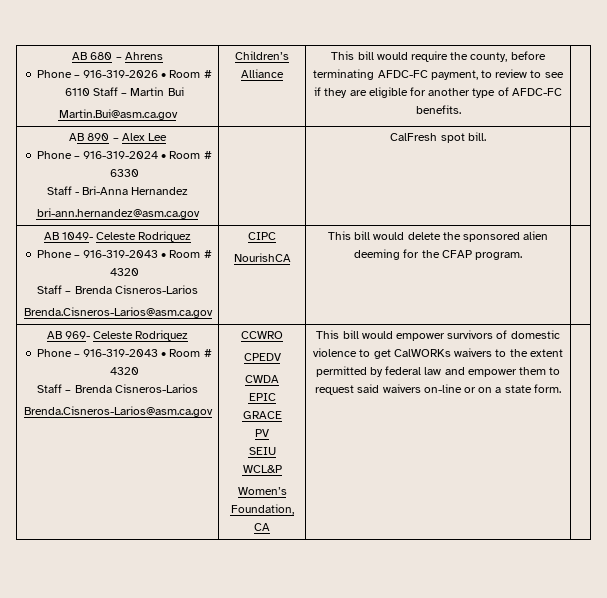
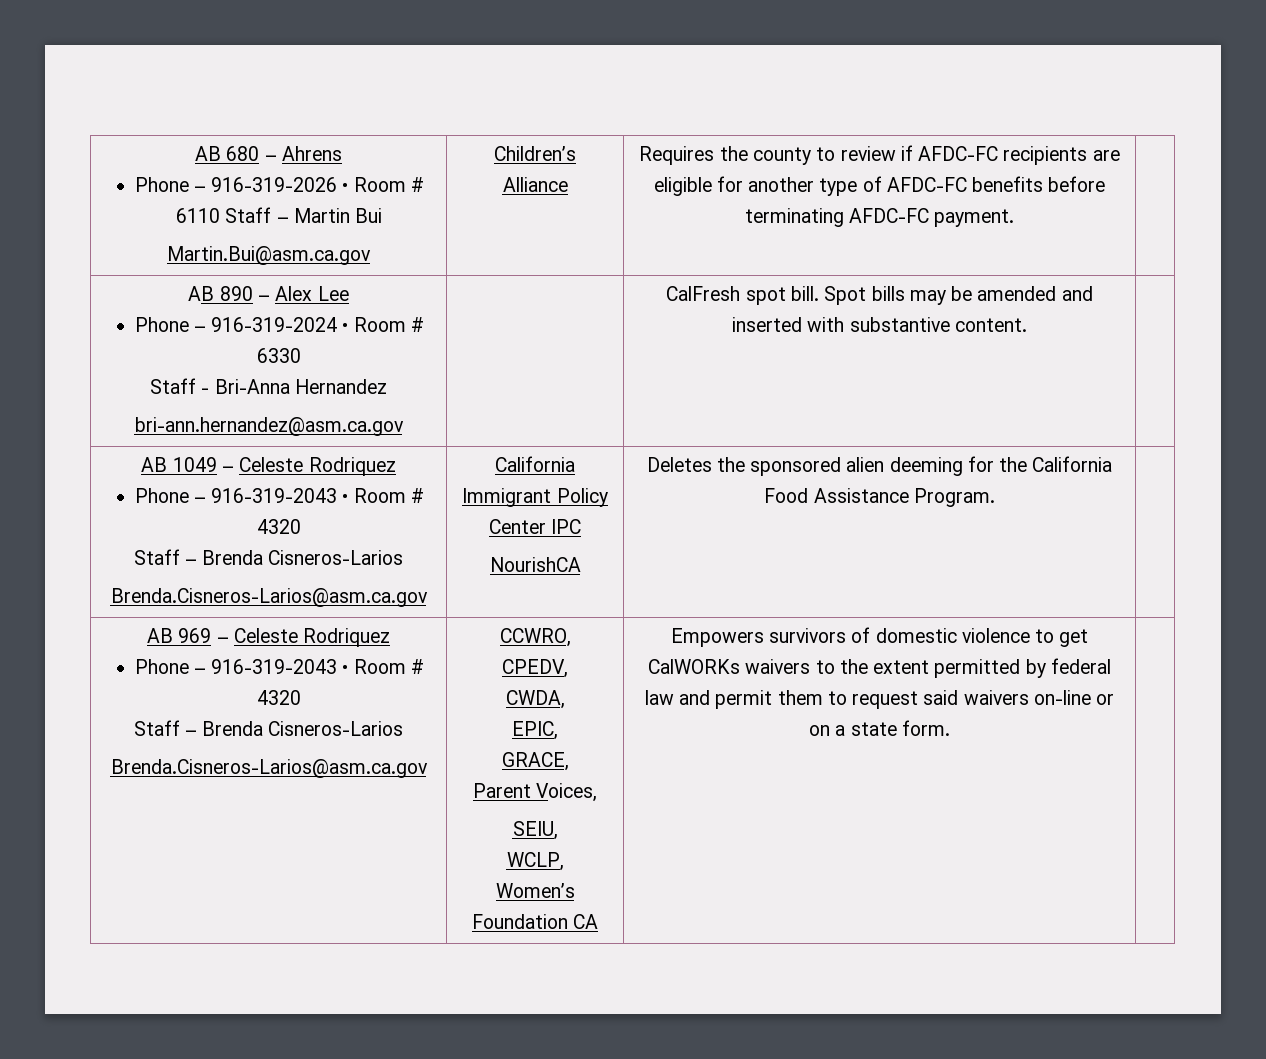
[331,51,546,62] [313,69,564,80] [314,87,348,98] This bill would require the county, before terminating AFDC-FC payment, to review to see if they -> [639,145,1088,165] Requires the county to review if AFDC-FC recipients
[415,105,461,114] benefits. -> [972,176,1106,192] [744,208,1015,227] benefits before terminating AFDC-FC payment.
[43,232,93,240] | // AB 1049- -> [824,286,1093,305] [732,317,1027,332] [141,457,234,472] Spot bills may be amended and inserted with substantive content. | // AB 1049 –
[248,232,276,240] [233,253,291,262] [327,231,441,240] CIPC // NourishCA | This bill would delete -> [495,456,575,472] [462,488,608,507] [488,519,582,534] [489,557,581,572] [646,457,712,472] California Immigrant Policy Center IPC // NourishCA | Deletes
[441,250,522,260] [46,331,90,339] CFAP program. | // AB 969- -> [1032,456,1113,472] [764,488,995,507] [146,628,229,643] California Food Assistance Program. | // AB 969 –
[241,331,283,339] [243,353,281,361] [245,375,279,383] [248,393,276,401] [242,411,282,419] [255,429,269,437] [248,447,276,455] [242,465,282,473] CCWRO // CPEDV // CWDA // EPIC // GRACE // PV // SEIU // WCL&P -> [499,628,571,647] [502,659,568,678] [505,690,565,709] [512,721,558,740] [501,752,569,771] [472,783,598,802] [512,821,558,840] [506,852,564,871] CCWRO, // CPEDV, // CWDA, // EPIC, // GRACE, // Parent Voices, // SEIU, // WCLP,
[230,504,294,515] Foundation, -> [471,914,568,929] Foundation
[316,330,445,341] This bill would empower -> [670,628,764,647] Empowers
[467,369,517,377] empower -> [715,690,773,709] permit

